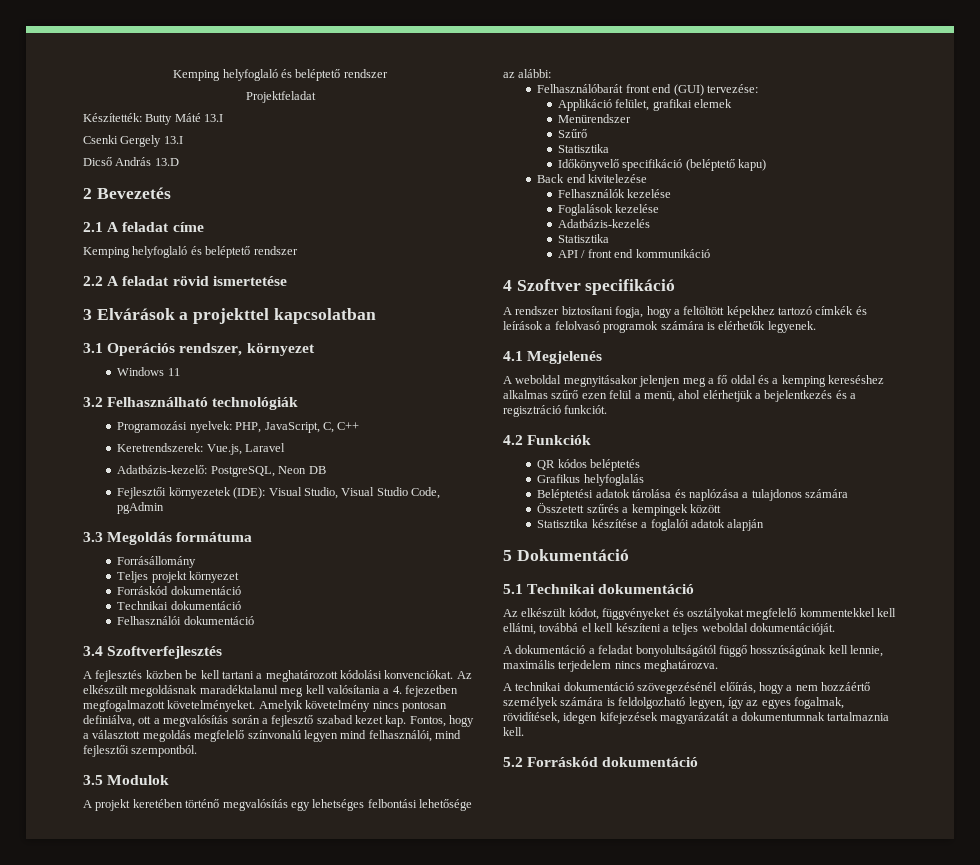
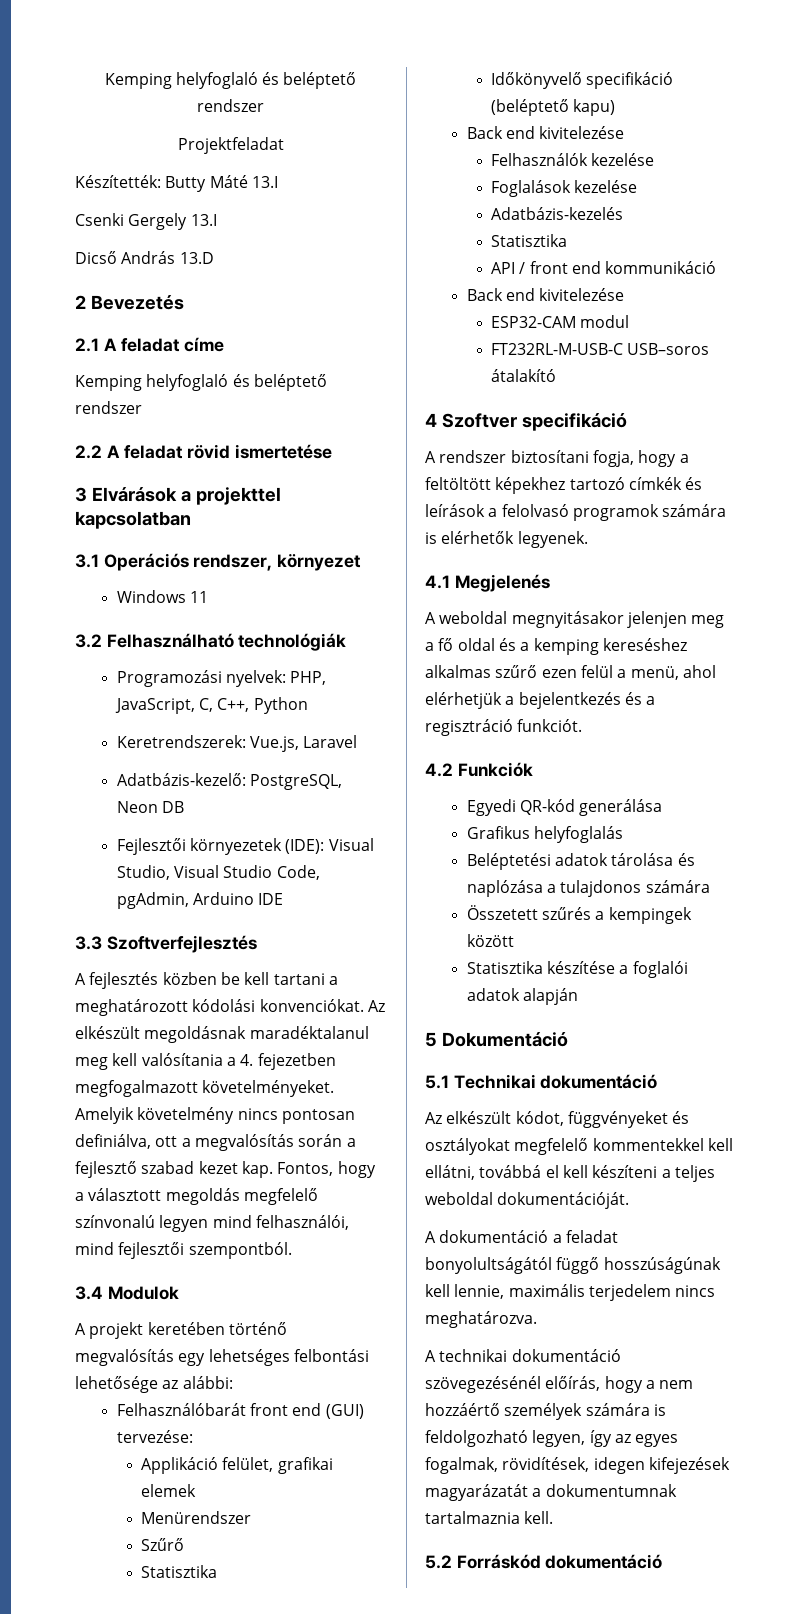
[337,422,360,430] C++ -> [217,697,308,714] C++, Python
[117,502,165,514] [83,532,253,545] [117,556,197,568] [117,571,240,583] [117,586,241,595] [117,601,241,610] [117,616,254,625] [83,646,103,656] pgAdmin // 3.3 Megoldás formátuma // Forrásállomány // Teljes projekt környezet // Forráskód dokumentáció // Technikai dokumentáció // Felhasználói dokumentáció // 3.4 -> [116,892,284,909] [75,936,102,950] pgAdmin, Arduino IDE // 3.3
[83,775,103,785] 3.5 -> [75,1286,103,1300] 3.4
(710, 253) none -> [466,288,625,301] [491,315,630,328] [491,343,710,355] [491,369,557,382] // Back end kivitelezése // ESP32-CAM modul // FT232RL-M-USB-C USB–soros átalakító
[537,459,641,471] QR kódos beléptetés -> [466,799,663,816] Egyedi QR-kód generálása

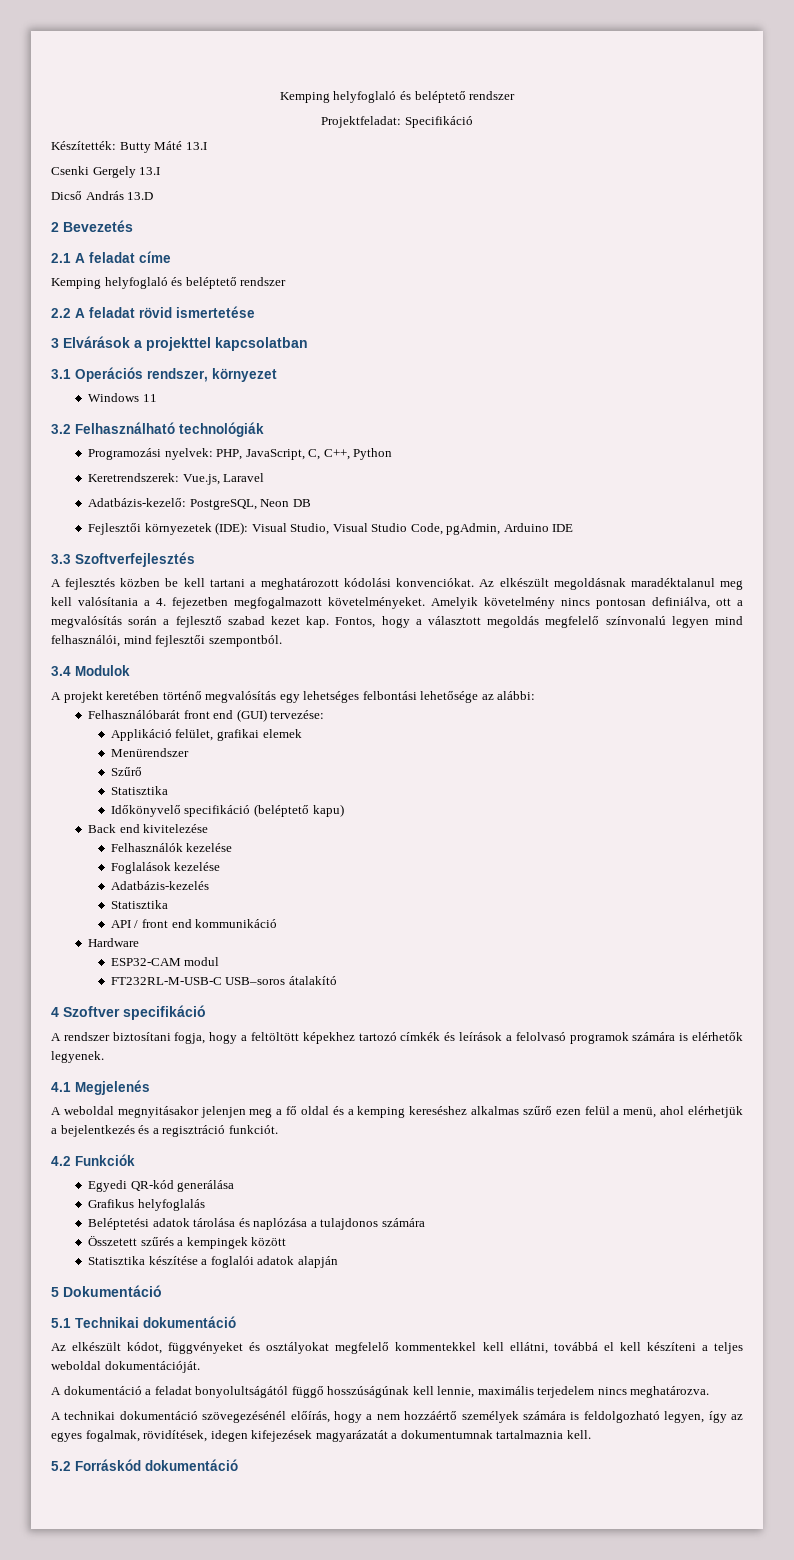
[104,72,357,89] [197,99,264,112] [177,137,284,154] Kemping helyfoglaló és beléptető rendszer // Projektfeladat -> [279,91,516,103] [321,116,473,128] Kemping helyfoglaló és beléptető rendszer // Projektfeladat: Specifikáció
[466,288,625,301] Back end kivitelezése -> [88,938,140,947] Hardware

